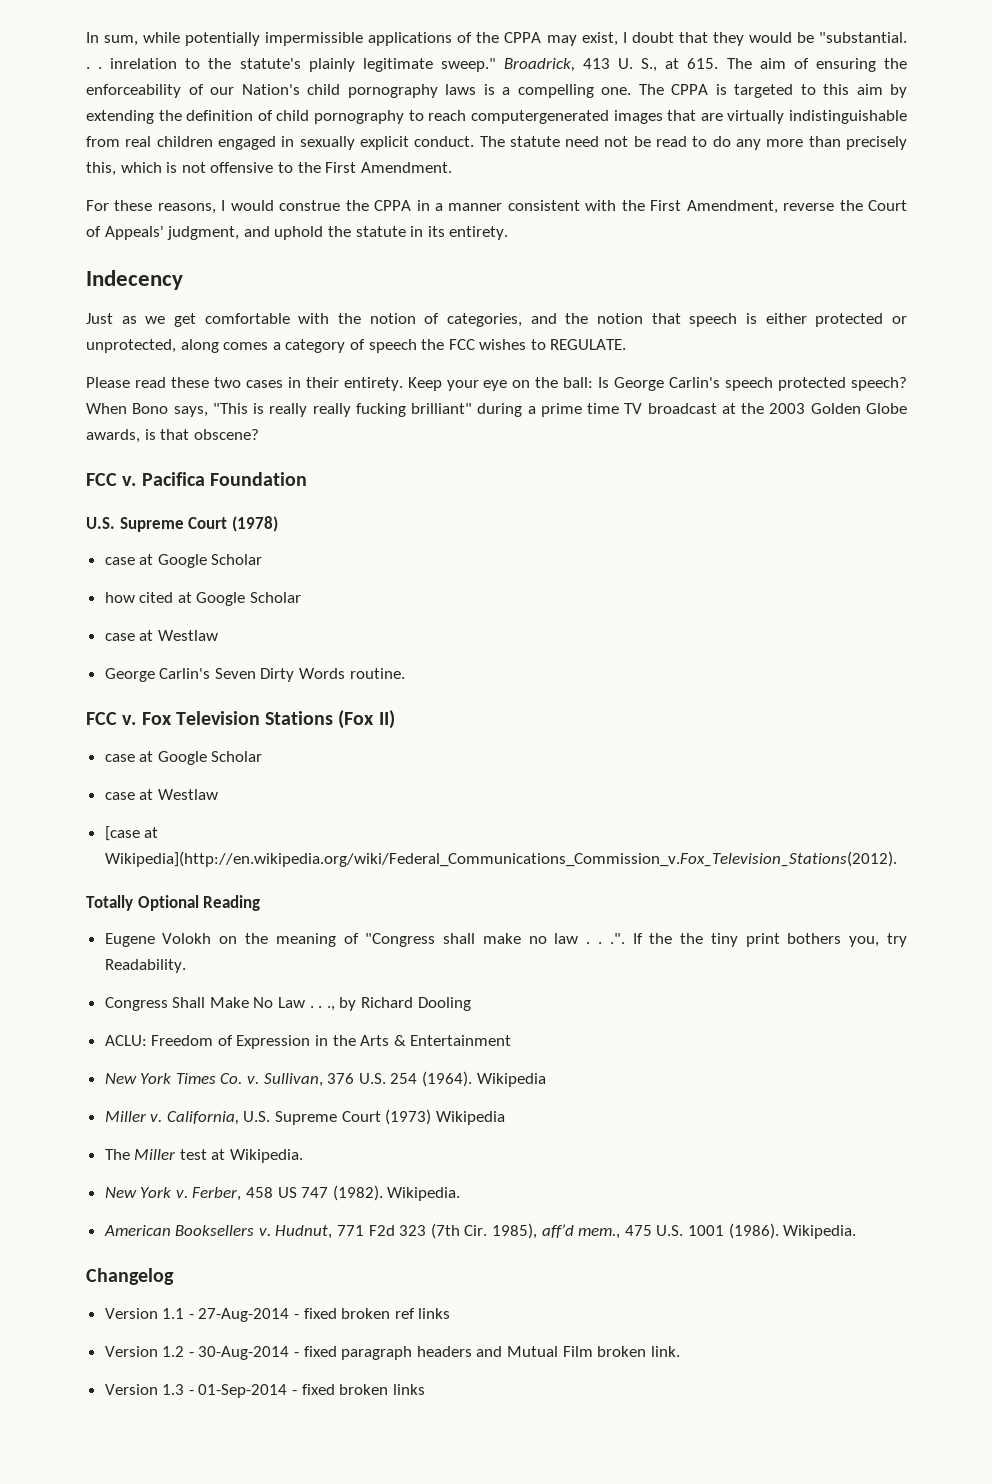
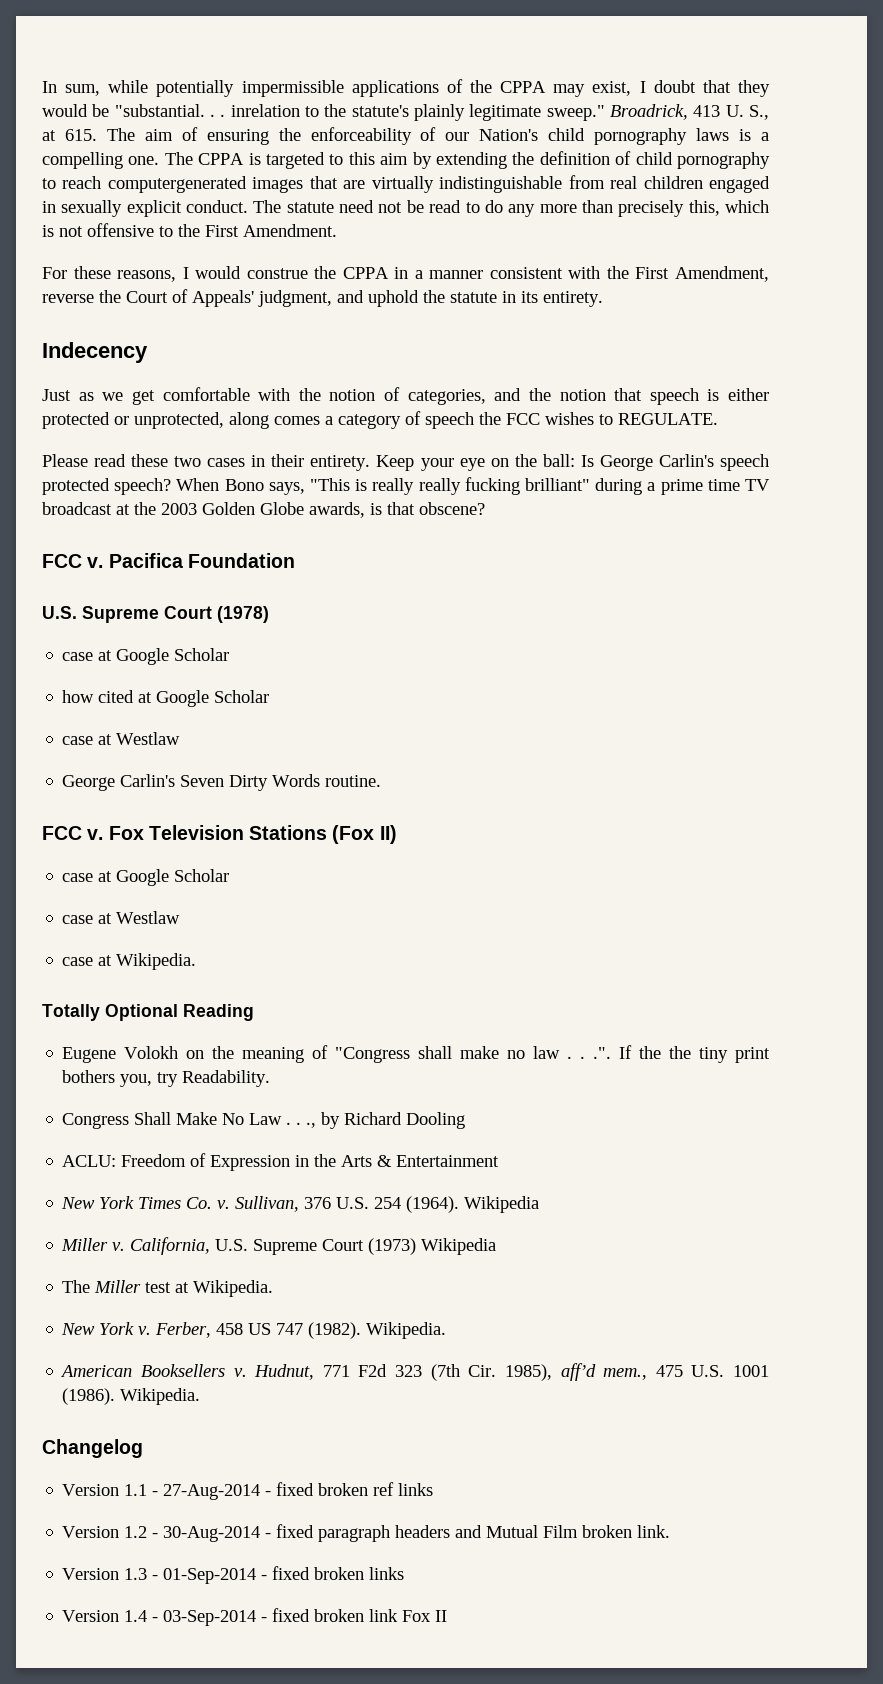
[104,826,159,841] [104,851,897,867] [case at Wikipedia](http://en.wikipedia.org/wiki/Federal_Communications_Commission_v.Fox_Television_Stations(2012). -> [62,953,197,970] case at Wikipedia.
(425, 1389) none -> [62,1608,448,1626] // Version 1.4 - 03-Sep-2014 - fixed broken link Fox II

